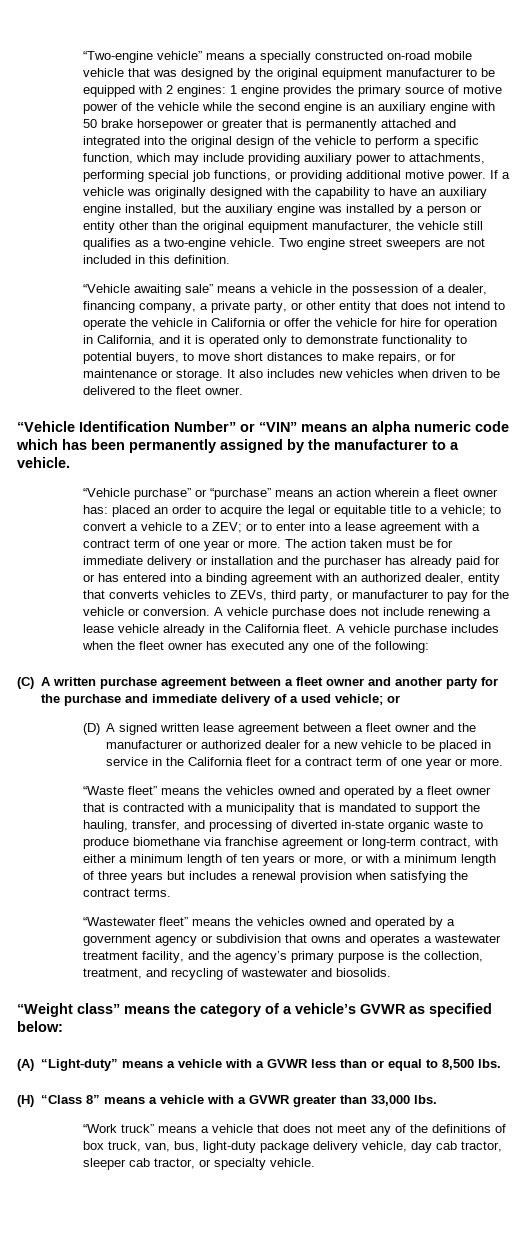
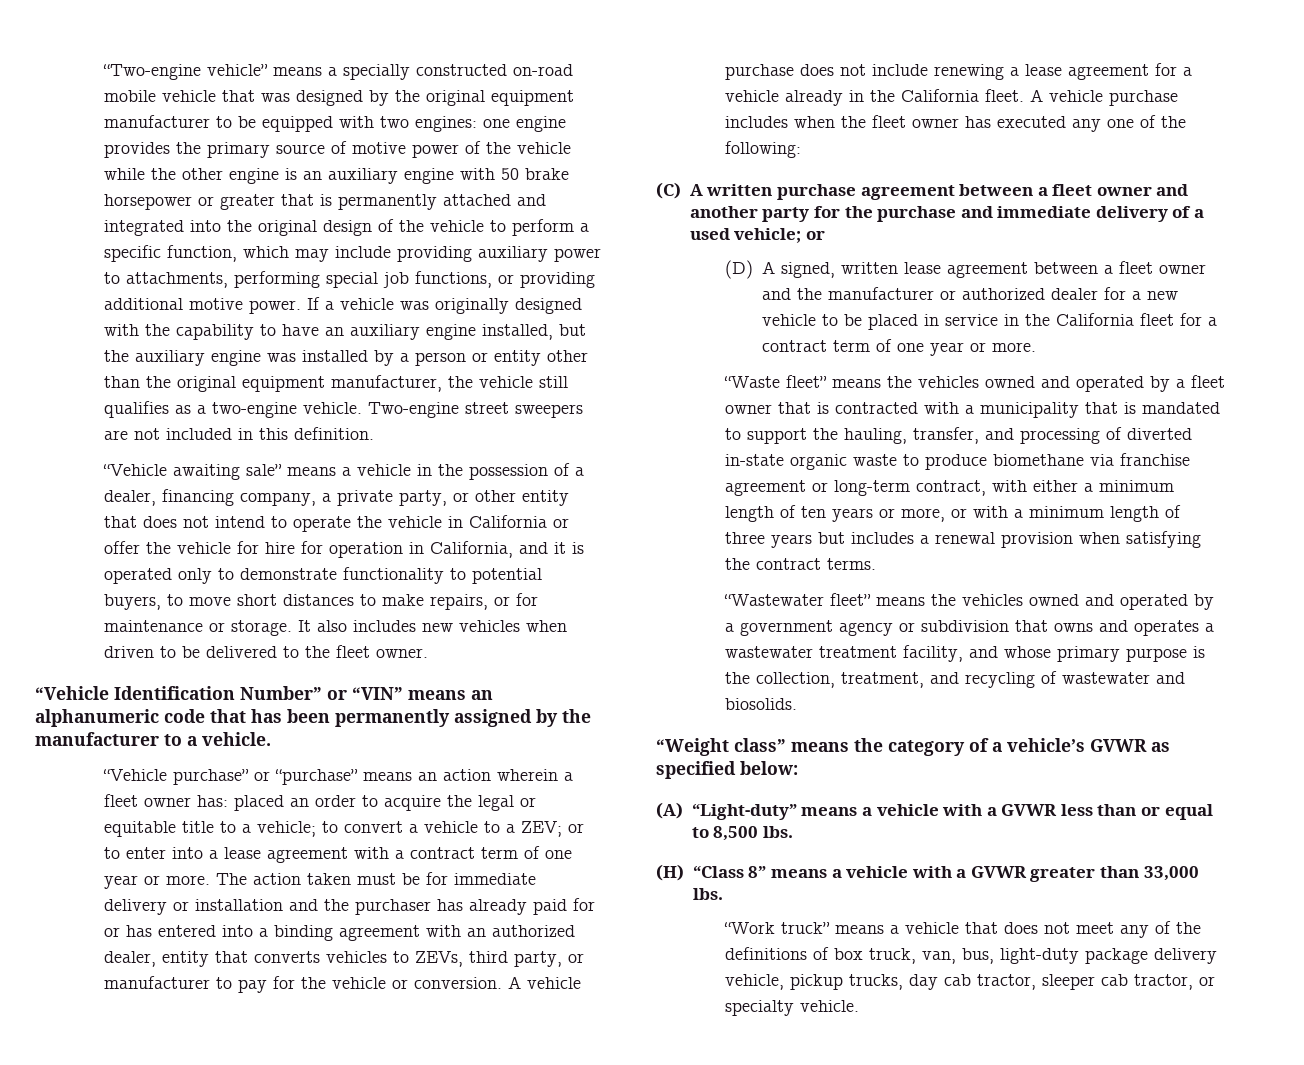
[165,85,237,97] 2 engines: 1 -> [380,116,511,132] two engines: one
[257,102,300,111] second -> [182,168,224,180] other
[278,238,345,250] Two engine -> [368,402,460,418] Two-engine
[372,421,509,435] [16,439,58,450] alpha numeric code which -> [35,709,246,727] alphanumeric code that
(114, 628) none -> [1068,63,1193,80] agreement for a
[119,723,158,735] signed -> [780,262,835,278] signed,
[212,951,287,963] the agency’s -> [1004,646,1052,658] whose
(407, 1146) none -> [790,974,904,990] pickup trucks,

